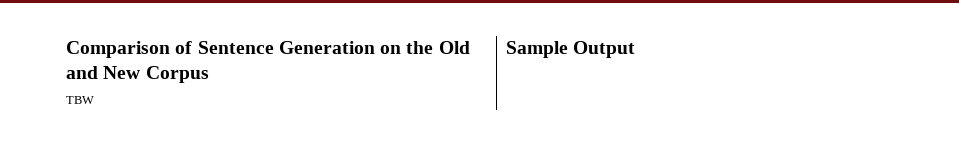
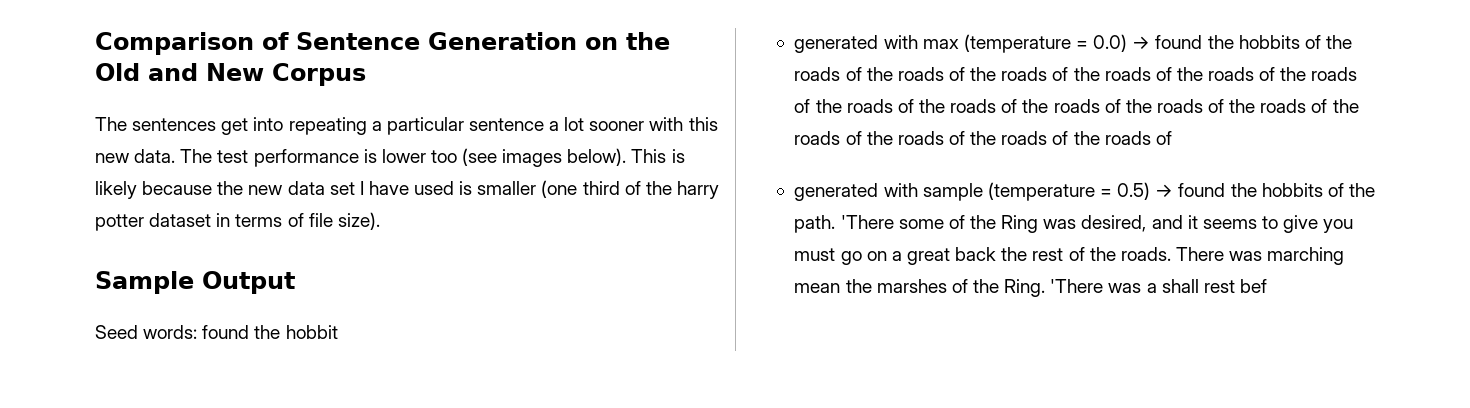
[66,96,94,104] [506,41,636,58] TBW // Sample Output -> [95,117,718,135] [95,148,685,167] [95,180,719,199] [95,212,380,231] [95,271,295,294] [95,325,338,339] [794,34,1352,53] [794,67,1358,81] [794,99,1359,113] [794,131,1172,145] [794,182,1375,201] [794,215,1354,233] [794,247,1345,265] [794,279,1267,297] The sentences get into repeating a particular sentence a lot sooner with this new data. The test performance is lower too (see images below). This is likely because the new data set I have used is smaller (one third of the harry potter dataset in terms of file size). // Sample Output // Seed words: found the hobbit // generated with max (temperature = 0.0) → found the hobbits of the roads of the roads of the roads of the roads of the roads of the roads of the roads of the roads of the roads of the roads of the roads of the roads of the roads of the roads of the roads of // generated with sample (temperature = 0.5) → found the hobbits of the path. 'There some of the Ring was desired, and it seems to give you must go on a great back the rest of the roads. There was marching mean the marshes of the Ring. 'There was a shall rest bef

